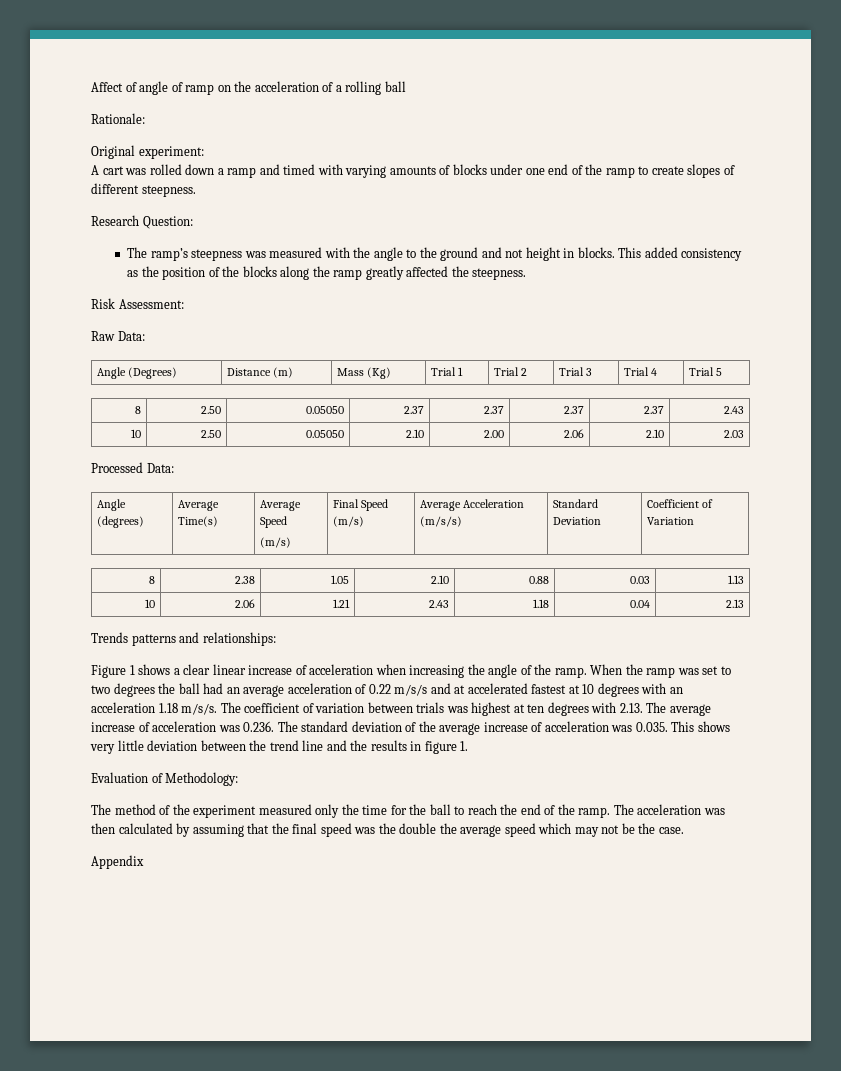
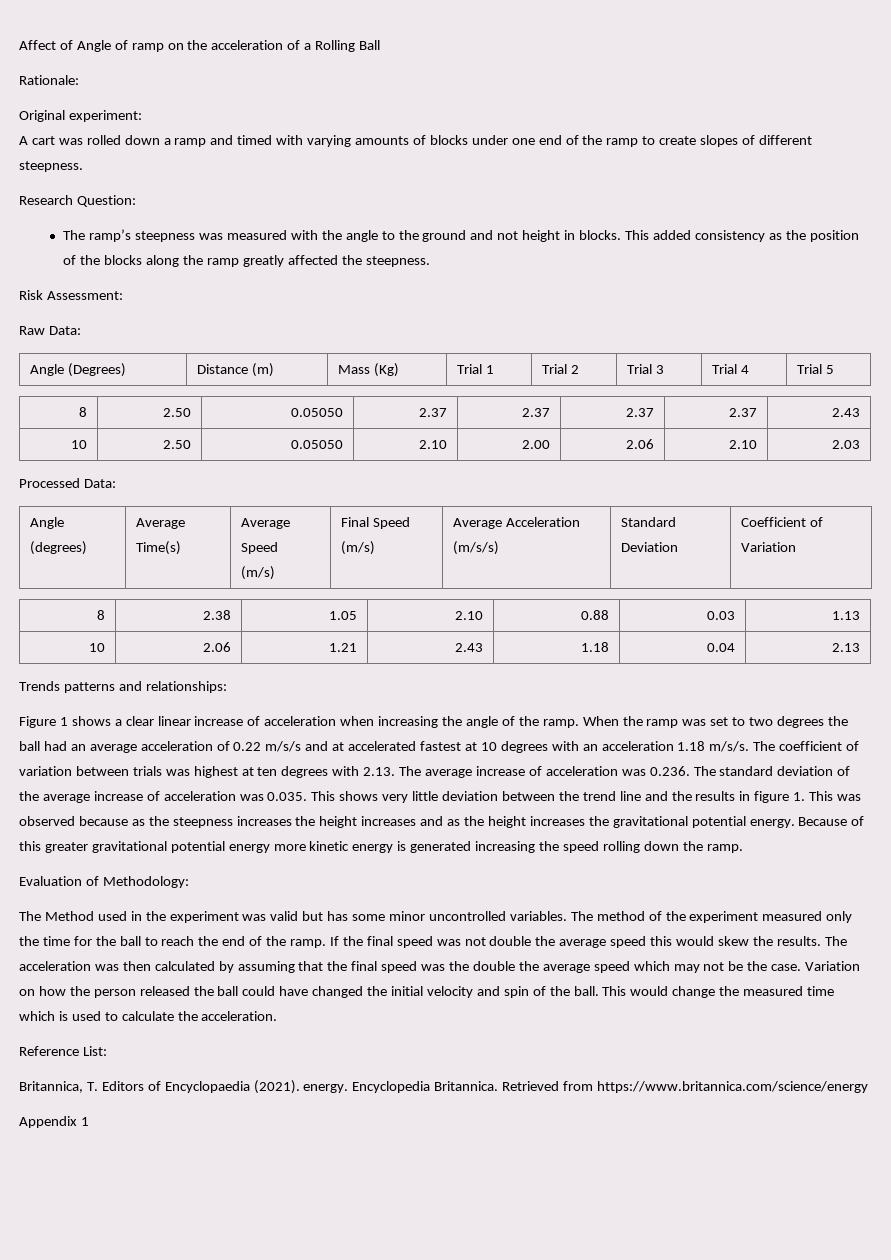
[139,81,169,95] angle -> [76,40,111,52] Angle
[345,81,406,95] rolling ball -> [315,40,381,52] Rolling Ball
[91,772,239,786] // Evaluation of Methodology: // -> [809,791,862,801] [19,816,865,828] [19,841,743,853] [19,876,189,888] [19,911,567,923] This was observed because as the steepness increases the height increases and as the height increases the gravitational potential energy. Because of this greater gravitational potential energy more kinetic energy is generated increasing the speed rolling down the ramp. // Evaluation of Methodology: // The Method used in the experiment was valid but has some minor uncontrolled variables.
(611, 812) none -> [329,936,821,948] If the final speed was not double the average speed this would skew the results.
(684, 830) none -> [805,961,861,971] [19,986,835,998] [19,1011,278,1021] [19,1046,107,1056] [19,1080,869,1094] Variation on how the person released the ball could have changed the initial velocity and spin of the ball. This would change the measured time which is used to calculate the acceleration. // Reference List: // Britannica, T. Editors of Encyclopaedia (2021). energy. Encyclopedia Britannica. Retrieved from https://www.britannica.com/science/energy
(144, 862) none -> [80,1117,89,1126] 1

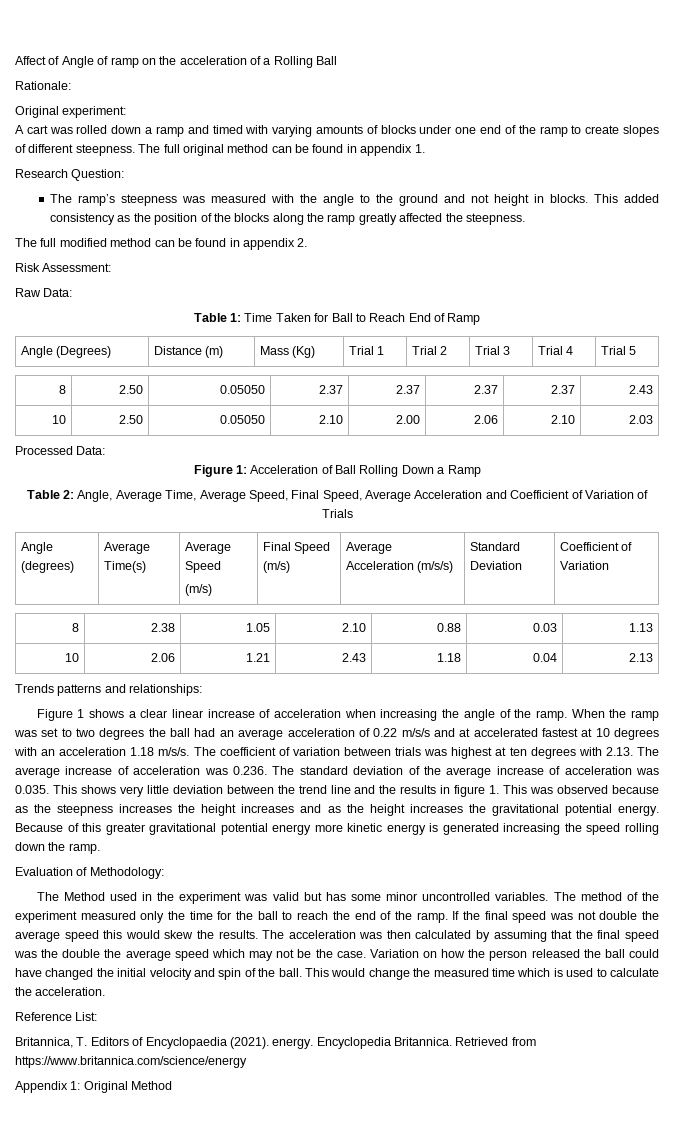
(83, 166) none -> [138,144,425,156] The full original method can be found in appendix 1.
[19,290,123,300] [19,326,81,335] Risk Assessment: // Raw Data: -> [15,238,308,250] [15,263,112,272] [15,288,73,297] [193,313,481,325] The full modified method can be found in appendix 2. // Risk Assessment: // Raw Data: // Table 1: Time Taken for Ball to Reach End of Ramp
(116, 483) none -> [193,465,481,477] [26,490,649,502] [321,509,353,518] // Figure 1: Acceleration of Ball Rolling Down a Ramp // Table 2: Angle, Average Time, Average Speed, Final Speed, Average Acceleration and Coefficient of Variation of Trials
[80,1117,89,1126] 1 -> [70,1081,173,1093] 1: Original Method

